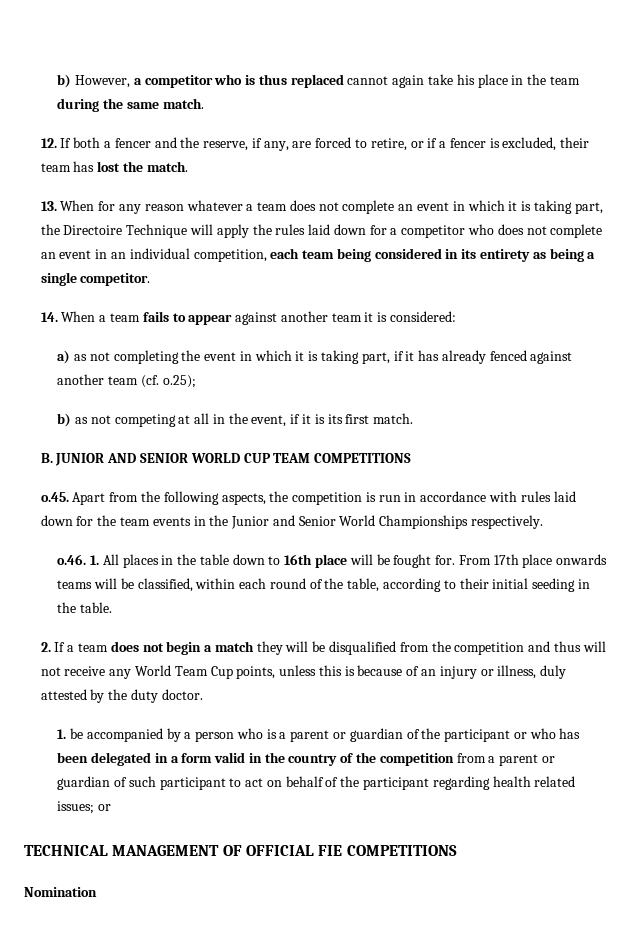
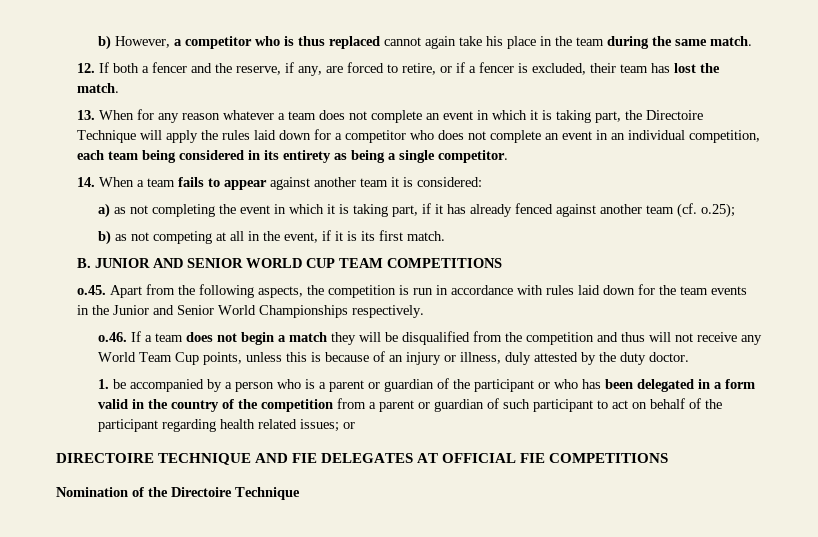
[89,554,608,568] [57,578,590,592] [57,602,112,613] [40,642,51,652] 1. All places in the table down to 16th place will be fought for. From 17th place onwards teams will be classified, within each round of the table, according to their initial seeding in the table. // 2. -> (128, 337) none
[24,845,242,856] TECHNICAL MANAGEMENT OF -> [56,453,439,465] DIRECTOIRE TECHNIQUE AND FIE DELEGATES AT
(97, 892) none -> [132,487,300,500] of the Directoire Technique

